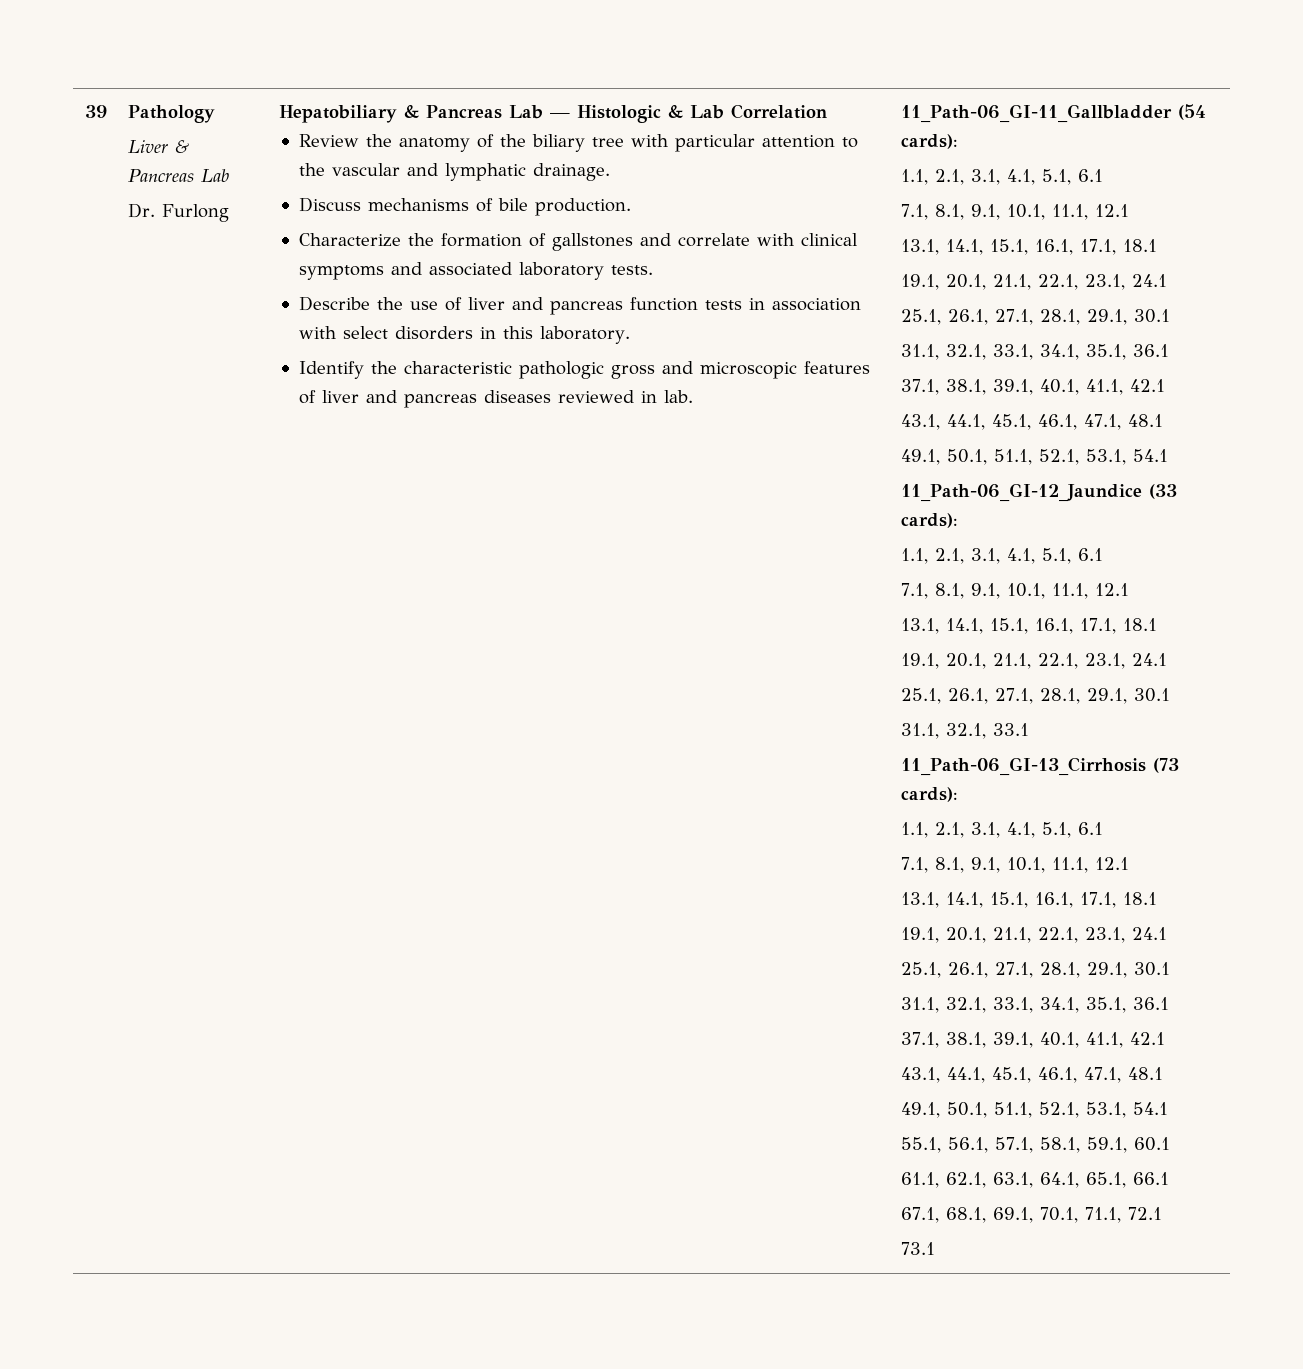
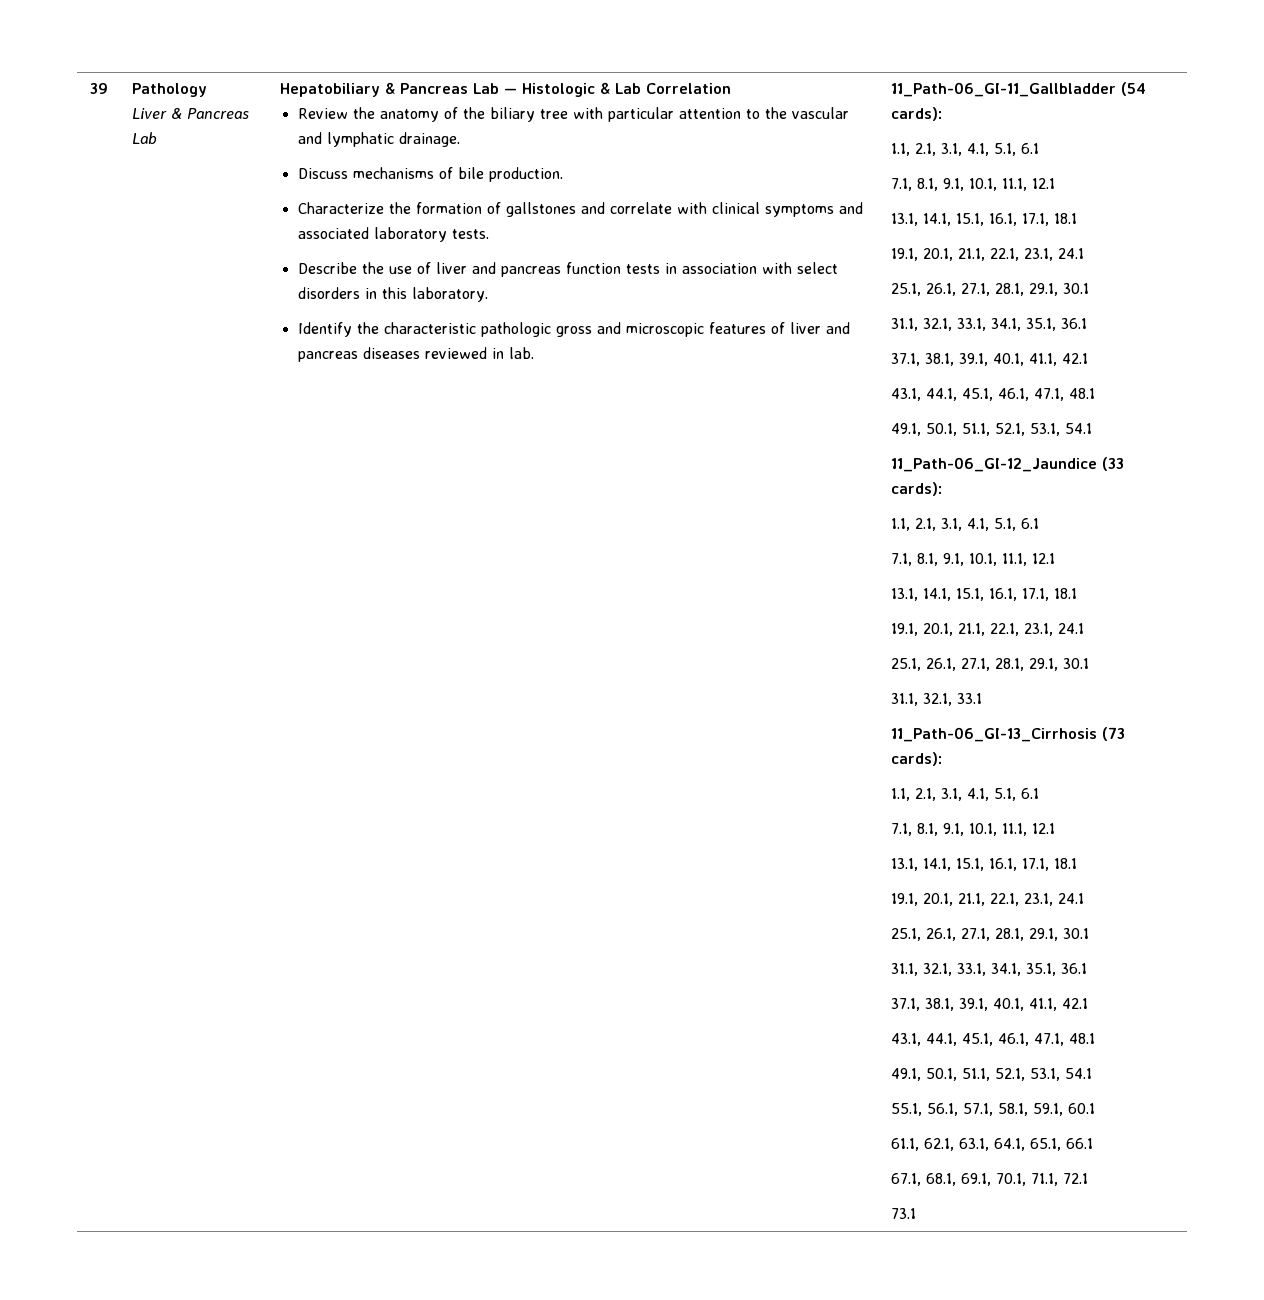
[127,203,229,222] // Dr. Furlong -> (158, 138) none

